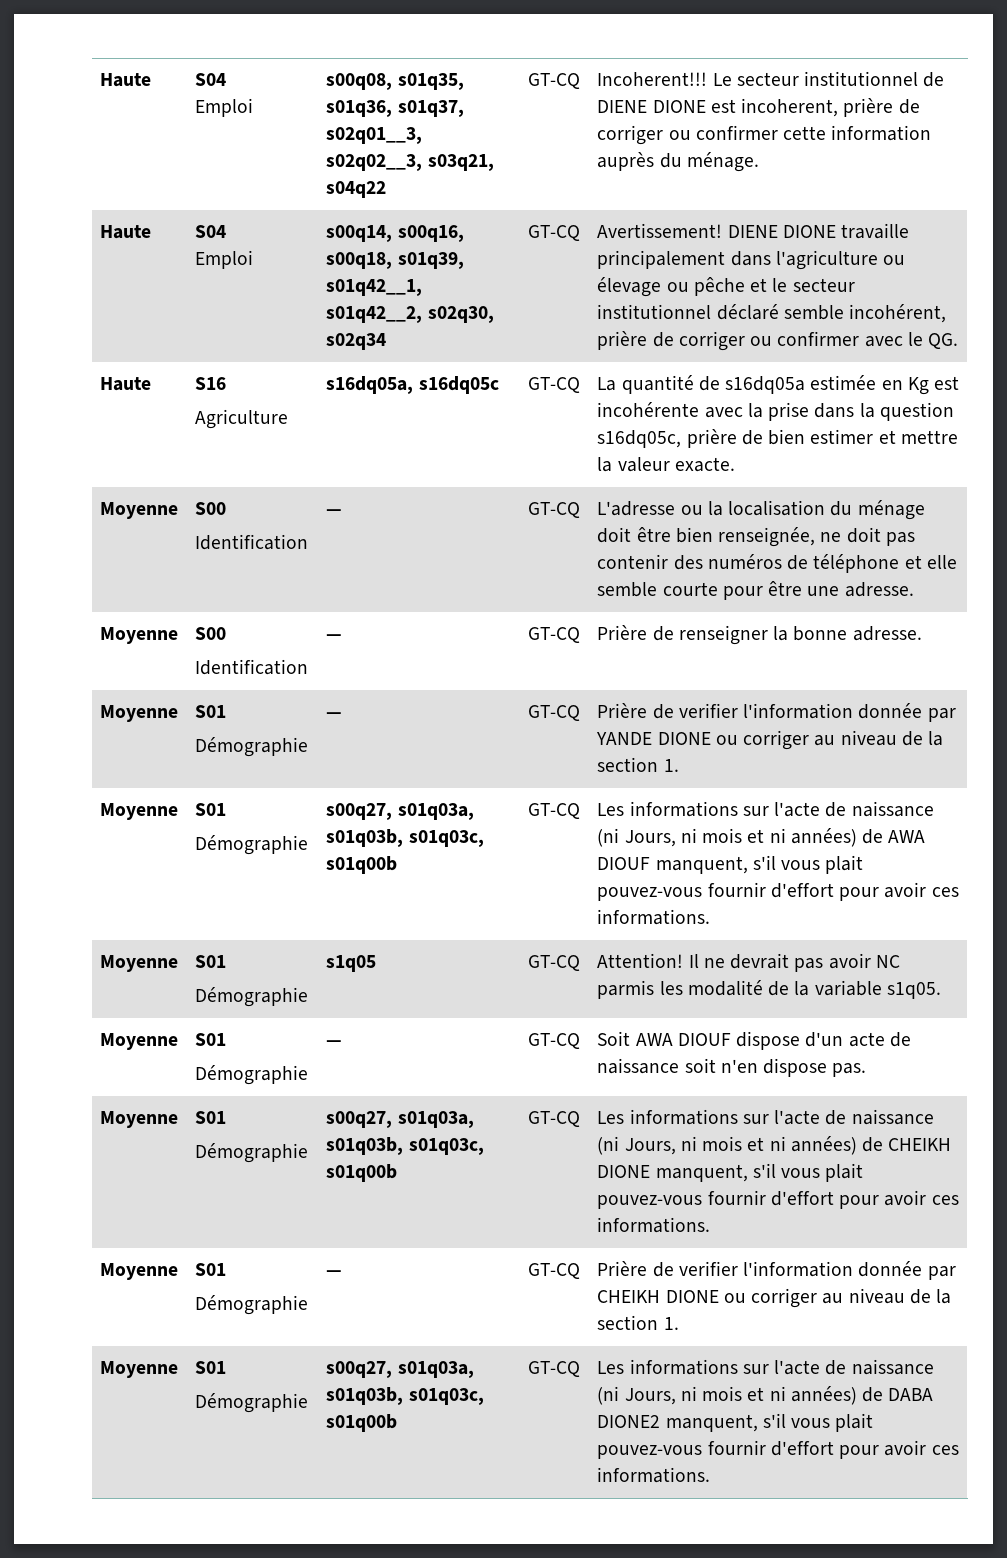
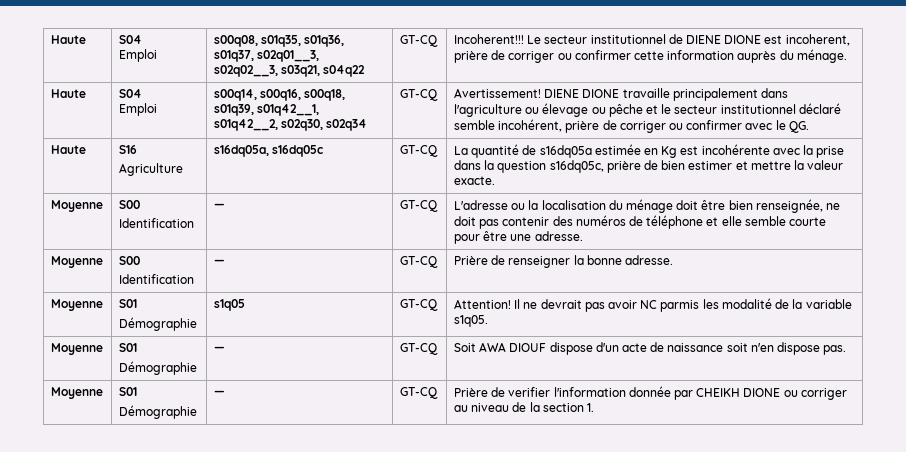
[195,737,309,757] [326,712,343,718] [528,705,581,721] [597,703,956,722] [596,730,944,750] [597,757,679,772] [100,803,179,820] [195,803,227,816] [195,835,309,855] [326,803,474,820] [326,829,484,847] [326,856,398,874] [528,803,581,819] [597,801,934,817] [597,828,926,847] [597,855,864,874] [597,882,959,901] [597,909,711,925] [100,955,179,972] [195,955,227,968] // Démographie | — | GT-CQ | Prière de verifier l'information donnée par YANDE DIONE ou corriger au niveau de la section 1. // Moyenne | S01 // Démographie | s00q27, s01q03a, s01q03b, s01q03c, s01q00b | GT-CQ | Les informations sur l'acte de naissance (ni Jours, ni mois et ni années) de AWA DIOUF manquent, s'il vous plait pouvez-vous fournir d'effort pour avoir ces informations. // Moyenne | S01 -> (137, 303) none
[195,1143,309,1163] [326,1111,474,1128] [326,1137,484,1155] [326,1164,398,1182] [528,1111,581,1127] [597,1109,934,1125] [597,1136,952,1155] [597,1163,864,1182] [597,1190,959,1209] [597,1217,711,1233] [100,1263,179,1280] [195,1263,227,1276] // Démographie | s00q27, s01q03a, s01q03b, s01q03c, s01q00b | GT-CQ | Les informations sur l'acte de naissance (ni Jours, ni mois et ni années) de CHEIKH DIONE manquent, s'il vous plait pouvez-vous fournir d'effort pour avoir ces informations. // Moyenne | S01 -> (137, 391) none
[100,1361,179,1378] [195,1361,227,1374] [195,1393,309,1413] [326,1361,474,1378] [326,1387,484,1405] [326,1414,398,1432] [528,1361,581,1377] [597,1359,934,1375] [597,1386,934,1405] [597,1413,874,1432] [597,1440,959,1459] [597,1467,711,1483] // Moyenne | S01 // Démographie | s00q27, s01q03a, s01q03b, s01q03c, s01q00b | GT-CQ | Les informations sur l'acte de naissance (ni Jours, ni mois et ni années) de DABA DIONE2 manquent, s'il vous plait pouvez-vous fournir d'effort pour avoir ces informations. -> (594, 407) none

